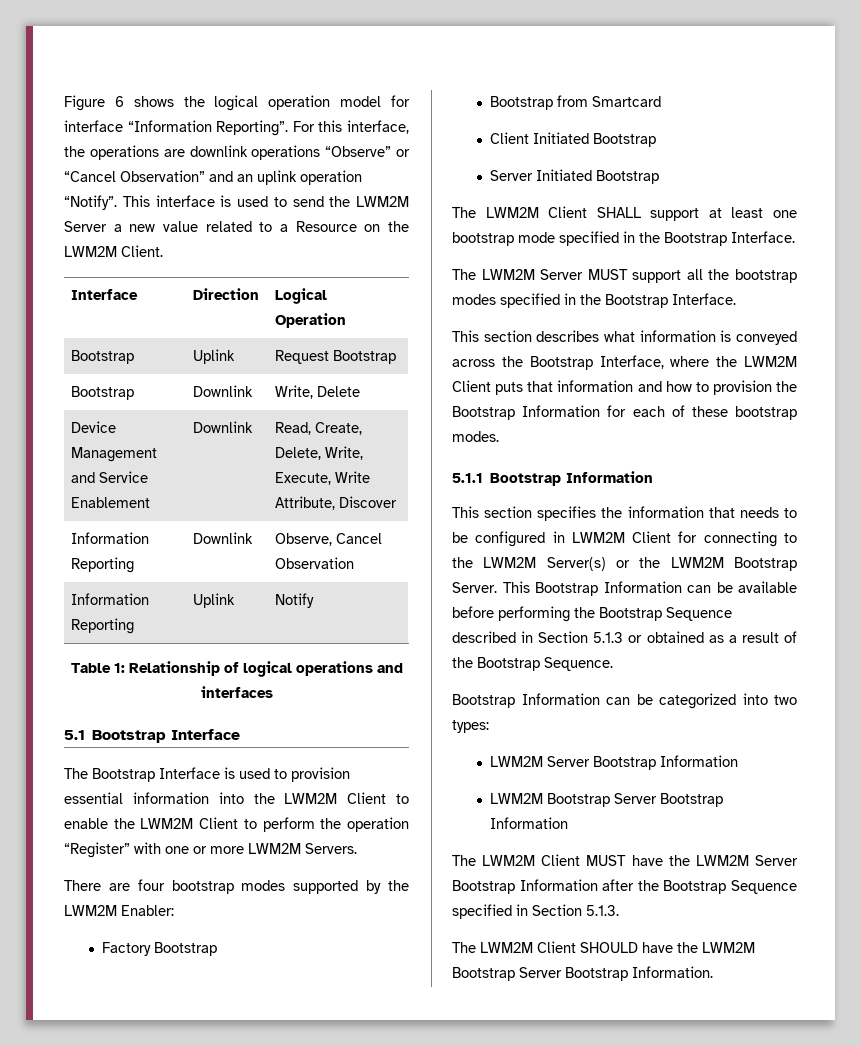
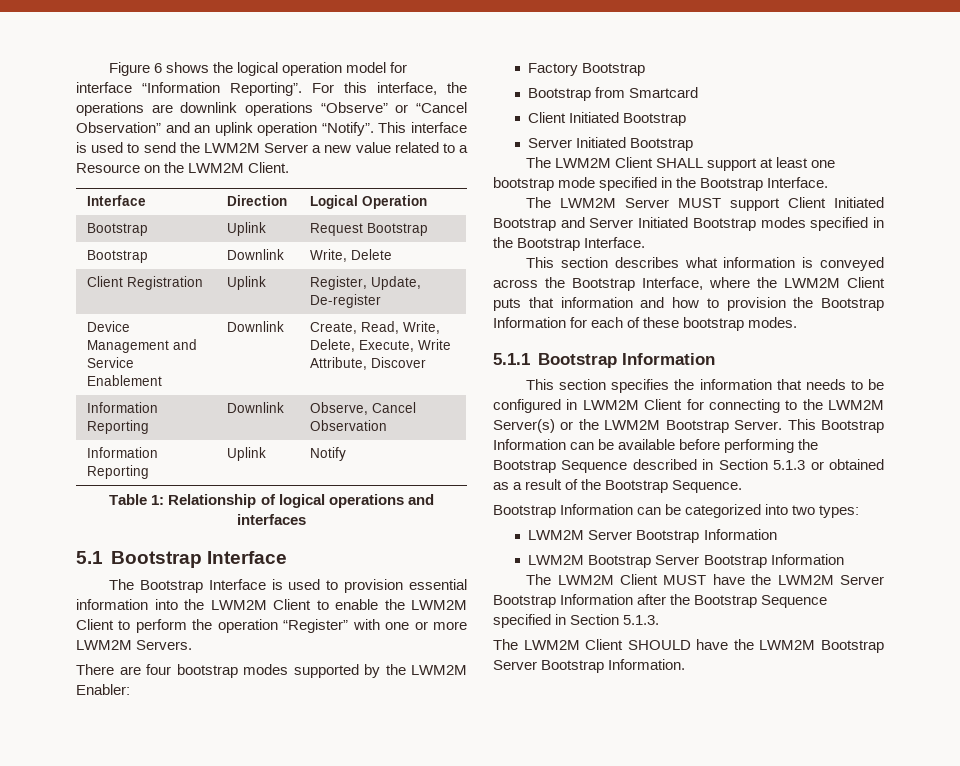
(361, 391) none -> [86,276,203,290] [226,276,266,290] [309,276,421,290] [309,294,381,308] // Client Registration | Uplink | Register, Update, De-register
[275,422,363,435] [275,446,364,460] Read, Create, Delete, Write, -> [309,321,440,334] [309,339,355,352] Create, Read, Write, Delete,
[686,269,797,283] all the bootstrap -> [788,197,884,208] [493,217,756,231] Client Initiated Bootstrap and Server Initiated Bootstrap

